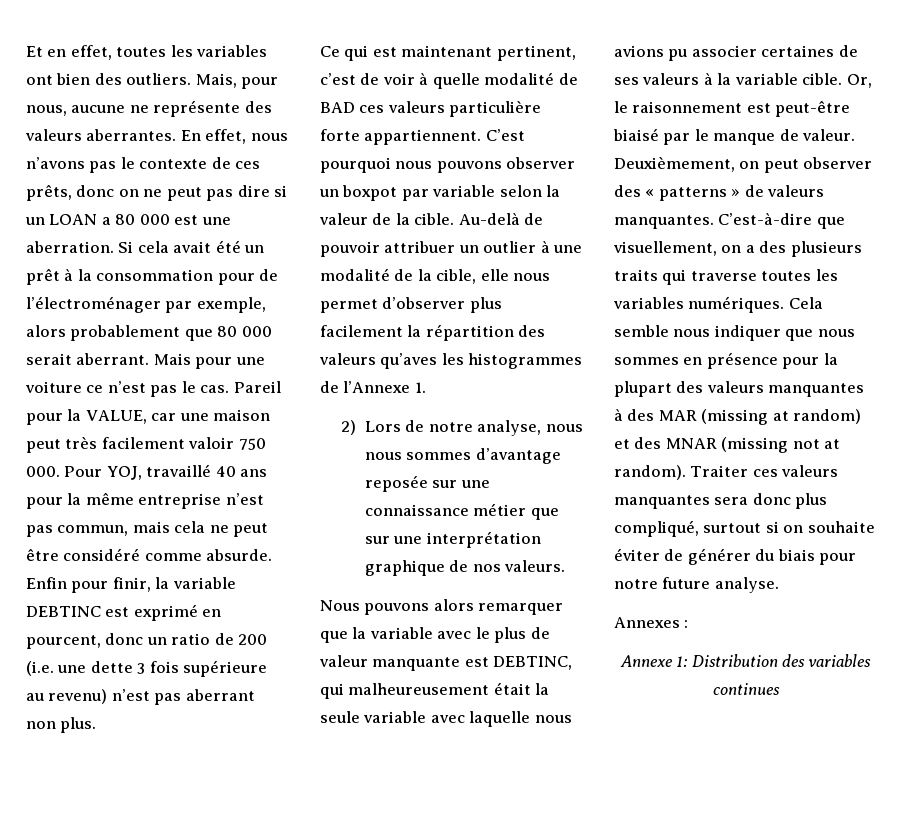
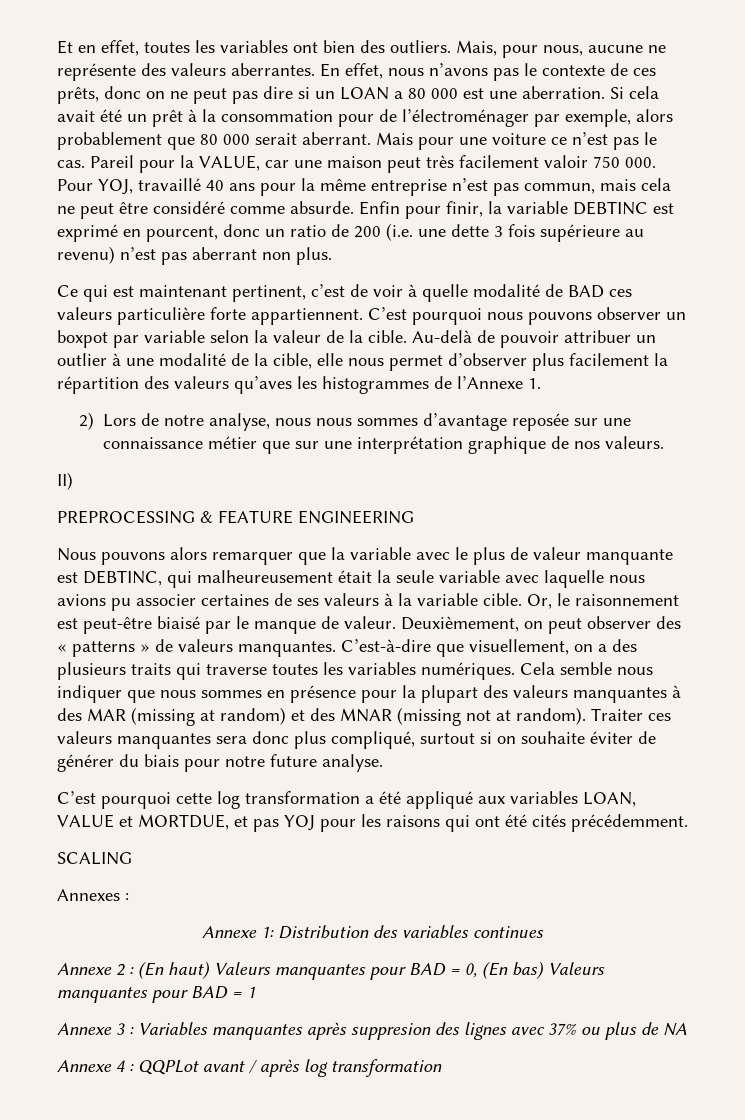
(566, 566) none -> [57,472,73,490] [57,510,414,524] // II) // PREPROCESSING & FEATURE ENGINEERING
(779, 585) none -> [57,791,636,809] [57,814,688,832] [57,852,132,865] // C’est pourquoi cette log transformation a été appliqué aux variables LOAN, VALUE et MORTDUE, et pas YOJ pour les raisons qui ont été cités précédemment. // SCALING
(780, 689) none -> [57,961,605,980] [57,986,256,1003] [57,1022,687,1040] [57,1059,442,1077] // Annexe 2 : (En haut) Valeurs manquantes pour BAD = 0, (En bas) Valeurs manquantes pour BAD = 1 // Annexe 3 : Variables manquantes après suppresion des lignes avec 37% ou plus de NA // Annexe 4 : QQPLot avant / après log transformation

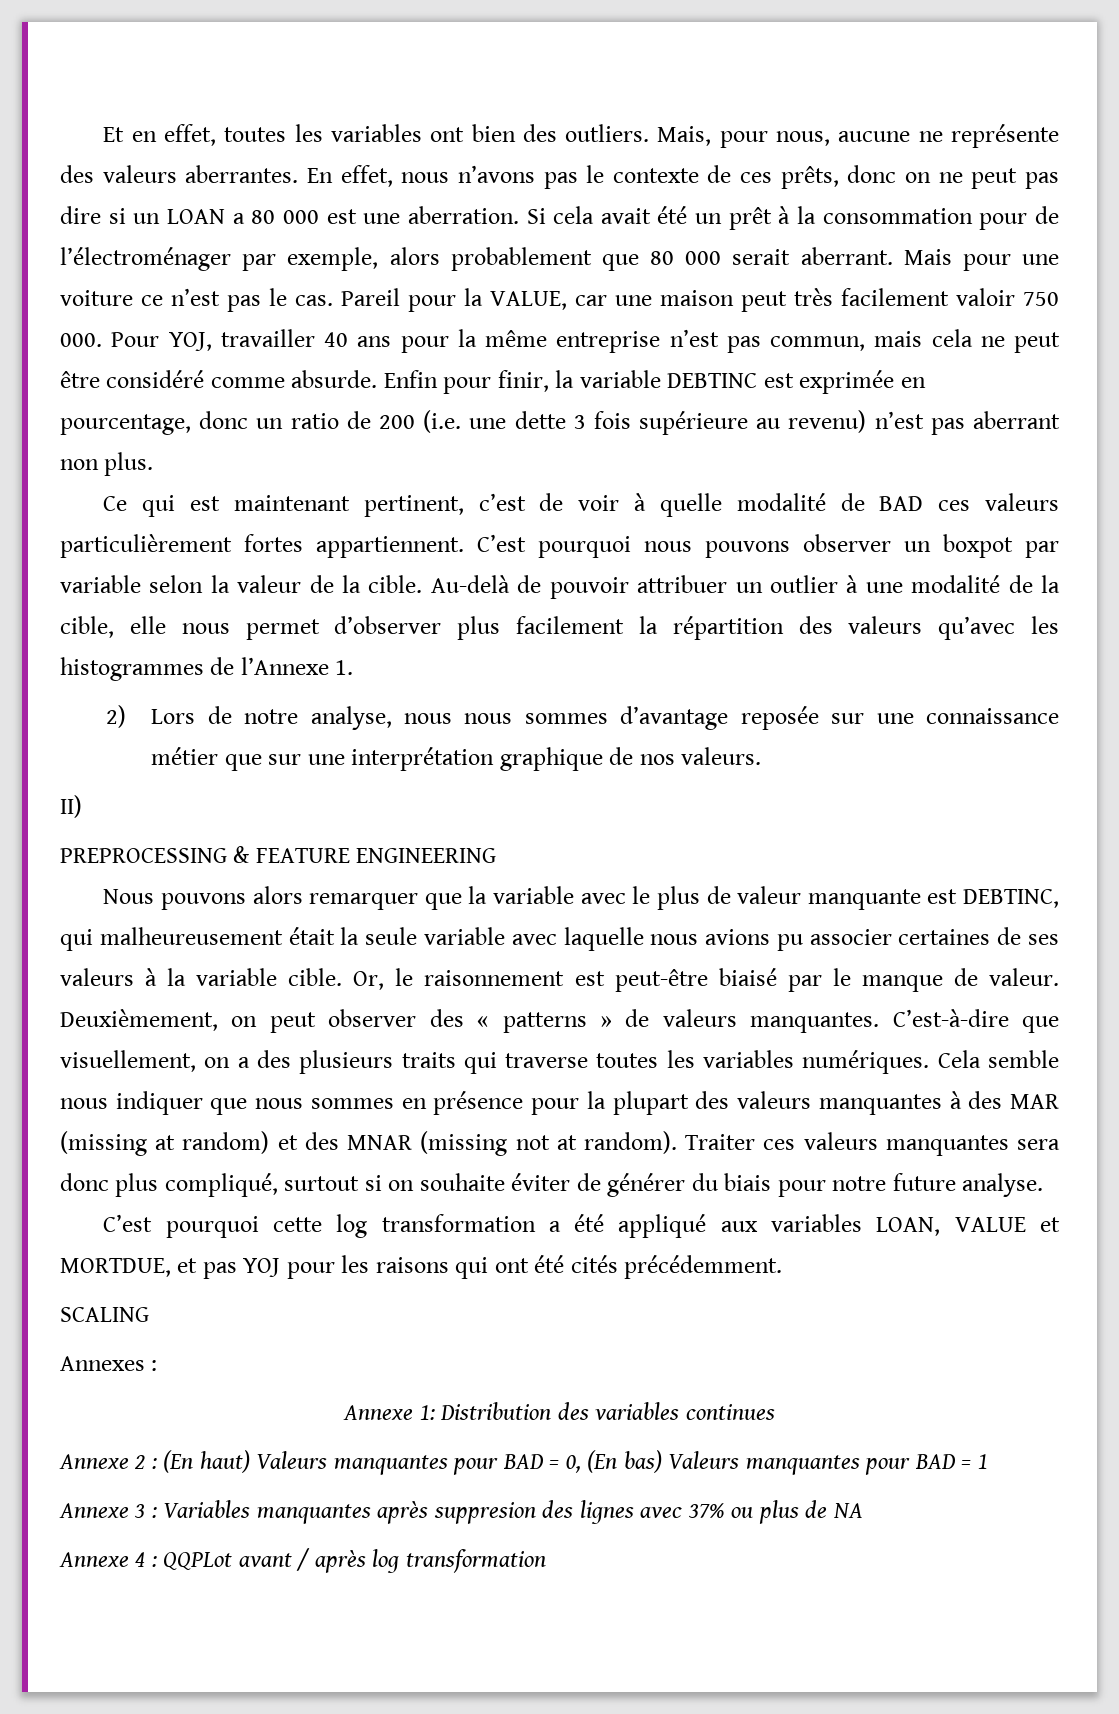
[138,178,201,191] travaillé -> [220,329,315,347] travailler
[57,224,218,242] exprimé en pourcent, -> [799,370,926,394] [60,414,191,435] exprimée en pourcentage,
[117,307,246,325] particulière forte -> [60,534,303,558] particulièrement fortes
[234,376,292,394] qu’aves -> [938,616,1016,640] qu’avec

